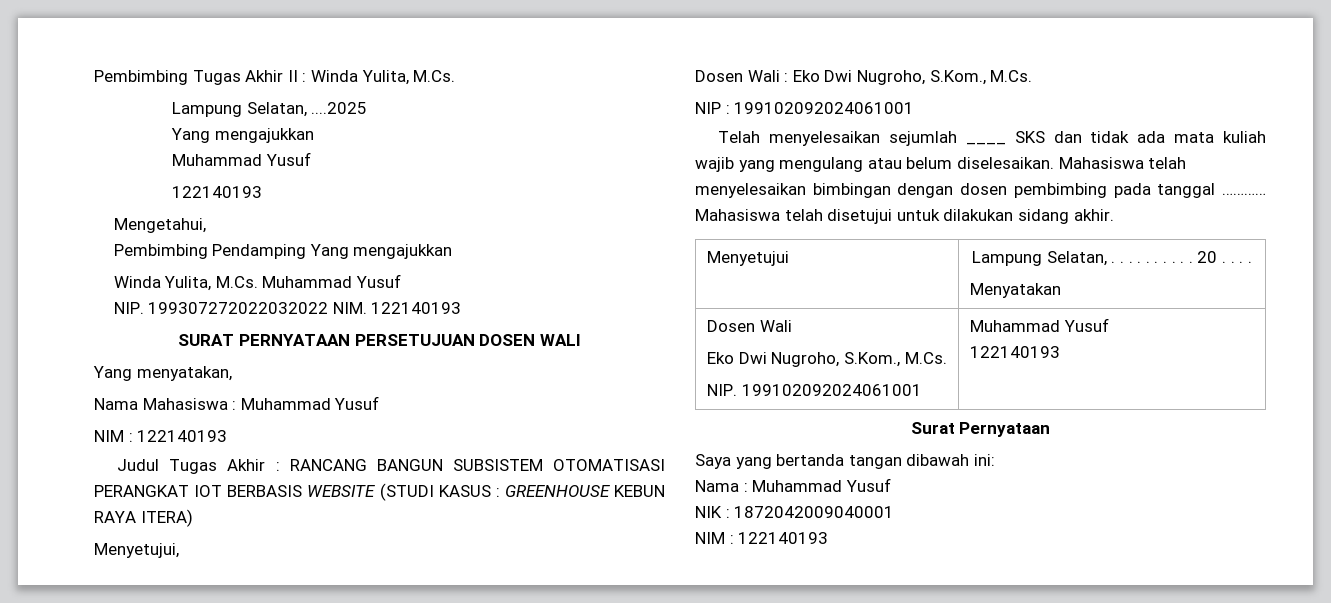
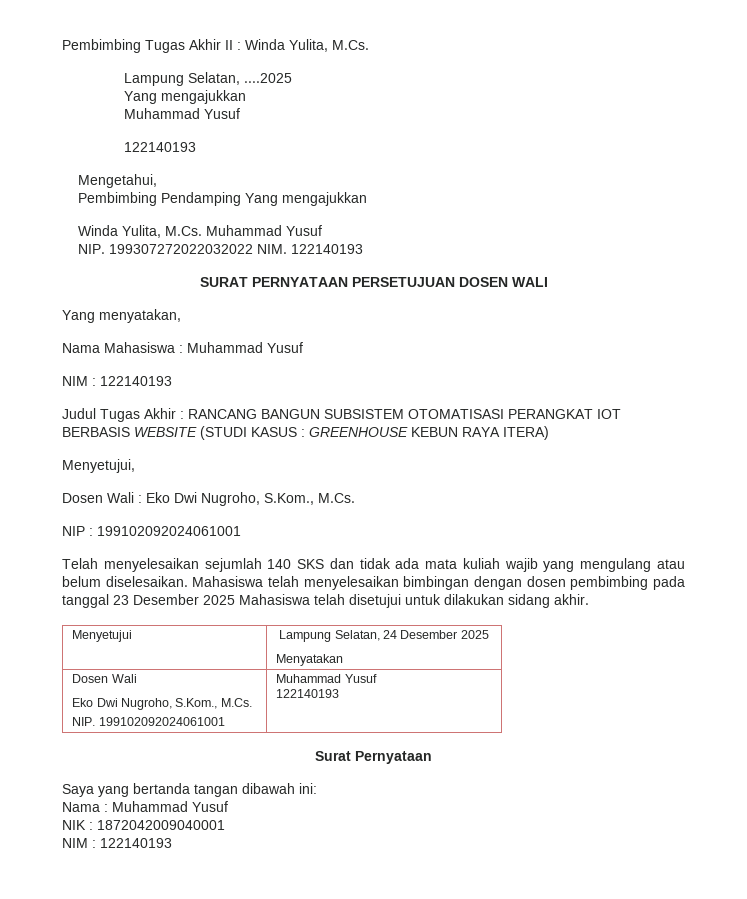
[965,142,1006,145] ____ -> [267,559,292,569] 140
[1222,193,1266,195] ………… -> [113,594,235,605] 23 Desember 2025
[1111,251,1252,263] . . . . . . . . . . 20 . . . . -> [383,630,489,639] 24 Desember 2025

